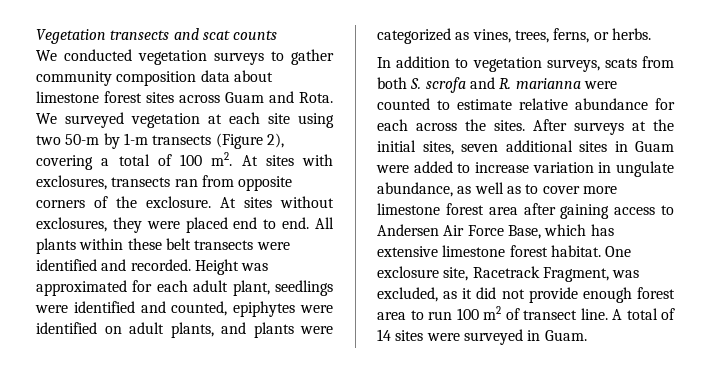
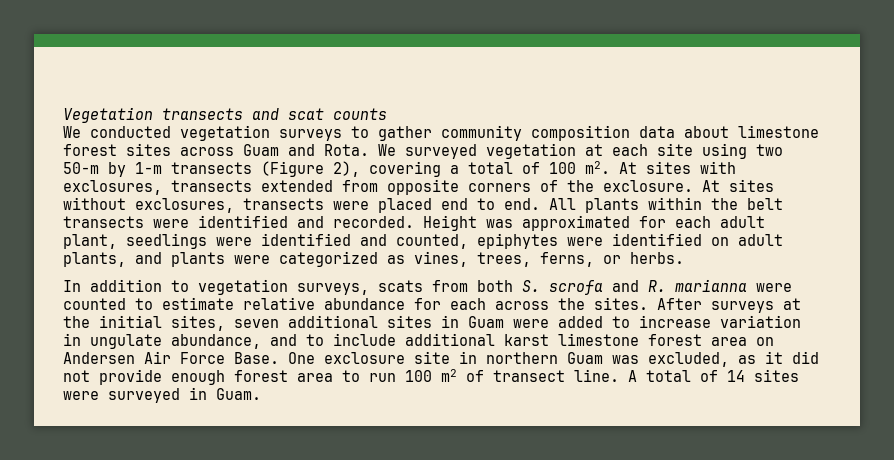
[174,179,198,187] ran -> [261,180,333,192] extended
[112,217,142,233] they -> [243,198,324,210] transects
[127,238,162,250] these -> [711,198,738,210] the
[457,182,617,194] [377,203,674,219] [377,224,614,239] [377,245,632,257] [377,266,609,282] as well as to cover more limestone forest area after gaining access to Andersen Air Force Base, which has extensive limestone forest habitat. One exclosure site, Racetrack Fragment, -> [270,333,774,346] [63,351,603,364] and to include additional karst limestone forest area on Andersen Air Force Base. One exclosure site in northern Guam

